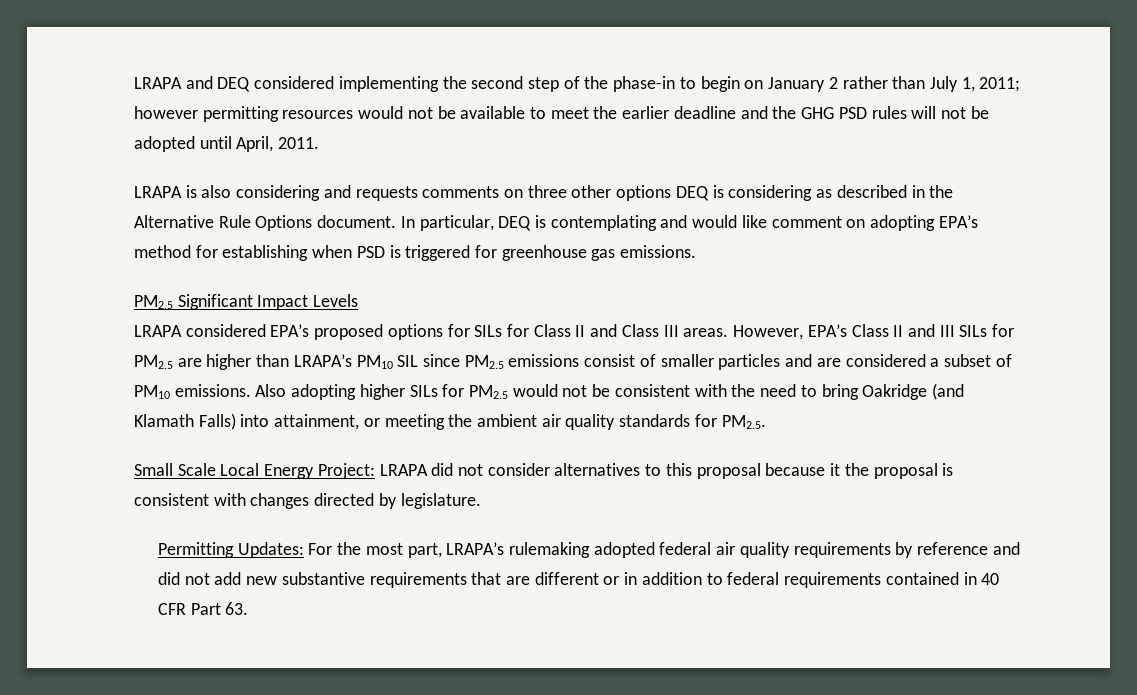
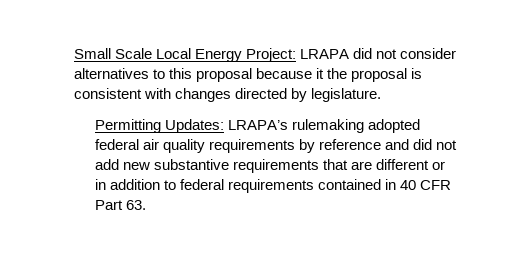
[133,76,1021,92] [133,106,989,122] [133,136,320,152] [133,185,954,201] [133,215,978,231] [133,245,697,261] [133,294,359,310] [133,324,1015,340] [133,354,1012,370] [133,383,964,400] [133,413,766,430] LRAPA and DEQ considered implementing the second step of the phase-in to begin on January 2 rather than July 1, 2011; however permitting resources would not be available to meet the earlier deadline and the GHG PSD rules will not be adopted until April, 2011. // LRAPA is also considering and requests comments on three other options DEQ is considering as described in the Alternative Rule Options document. In particular, DEQ is contemplating and would like comment on adopting EPA’s method for establishing when PSD is triggered for greenhouse gas emissions. // PM2.5 Significant Impact Levels // LRAPA considered EPA’s proposed options for SILs for Class II and Class III areas. However, EPA’s Class II and III SILs for PM2.5 are higher than LRAPA’s PM10 SIL since PM2.5 emissions consist of smaller particles and are considered a subset of PM10 emissions. Also adopting higher SILs for PM2.5 would not be consistent with the need to bring Oakridge (and Klamath Falls) into attainment, or meeting the ambient air quality standards for PM2.5. // -> (73, 53) none
[308,542,442,558] For the most part, -> (224, 126) none

